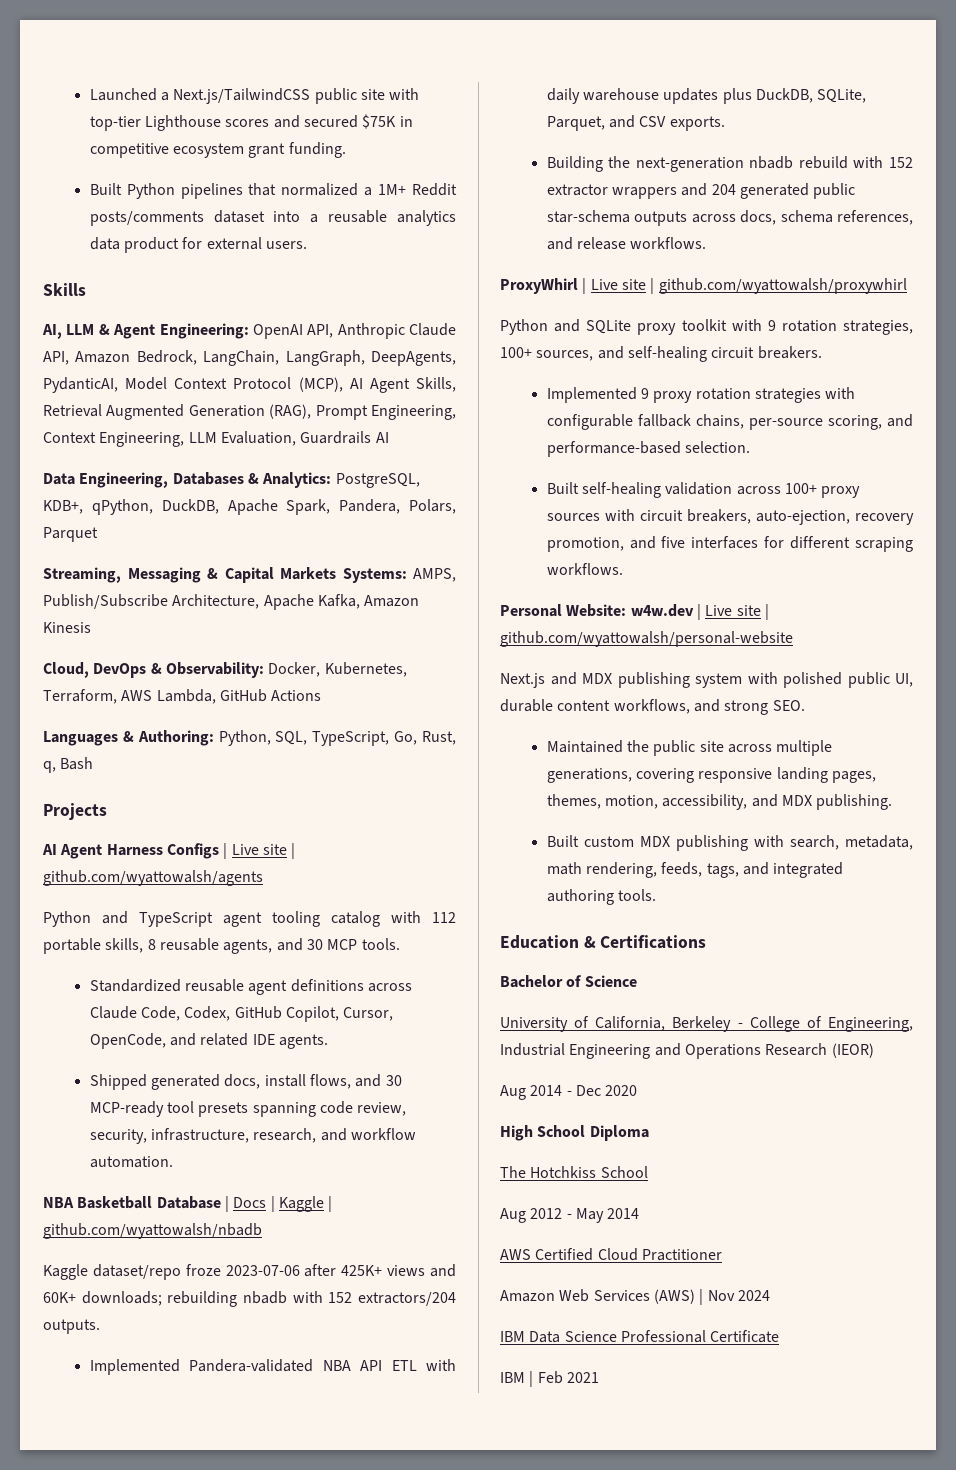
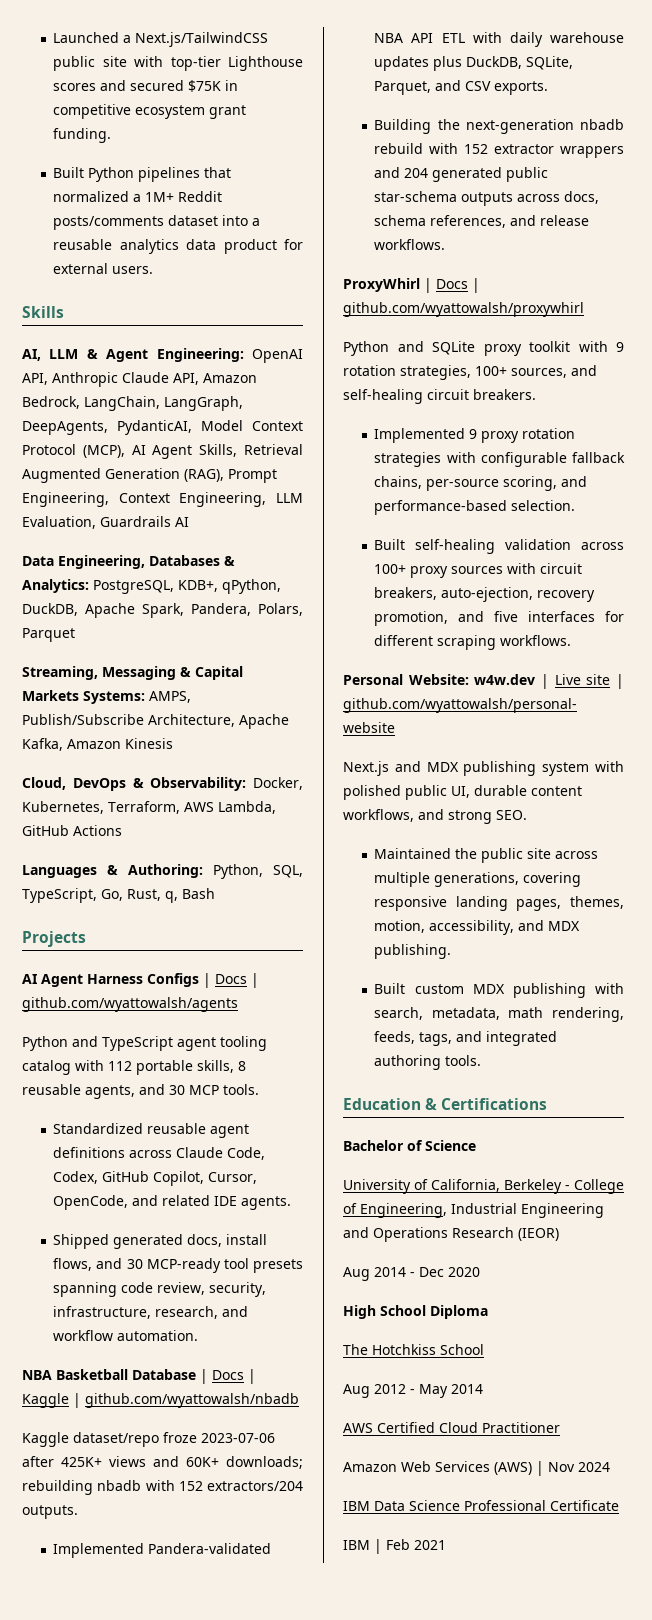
[231,844,287,855] Live site -> [215,974,247,984] Docs
[590,279,646,290] Live site -> [436,279,468,289] Docs

